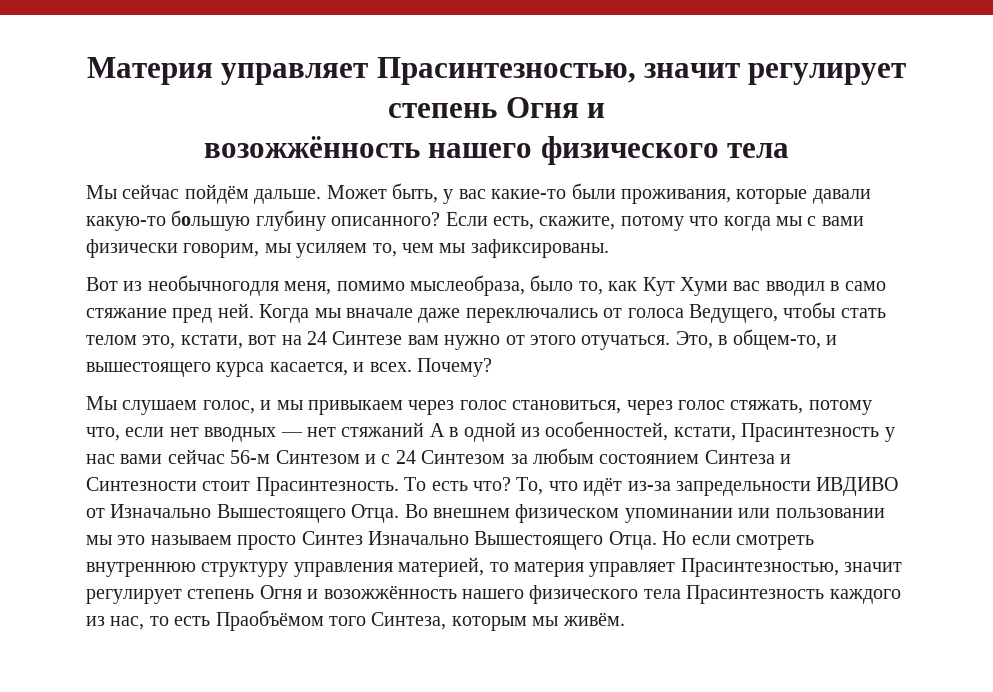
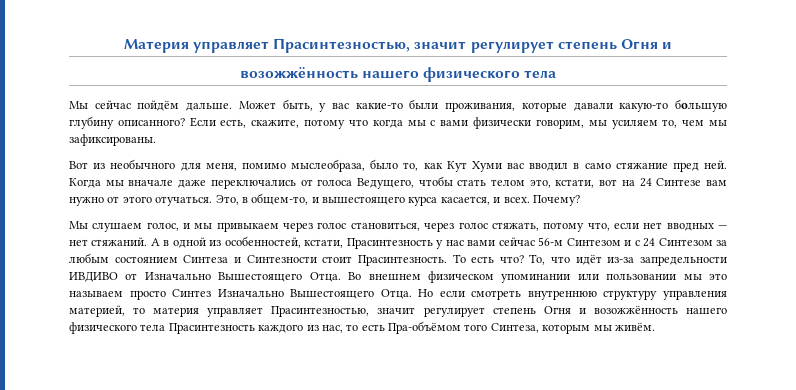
[147,275,279,296] необычногодля -> [110,159,201,171] необычного для
[341,422,425,437] стяжаний -> [91,237,148,246] стяжаний.
[215,610,324,631] Праобъёмом -> [388,321,461,334] Пра-объёмом

